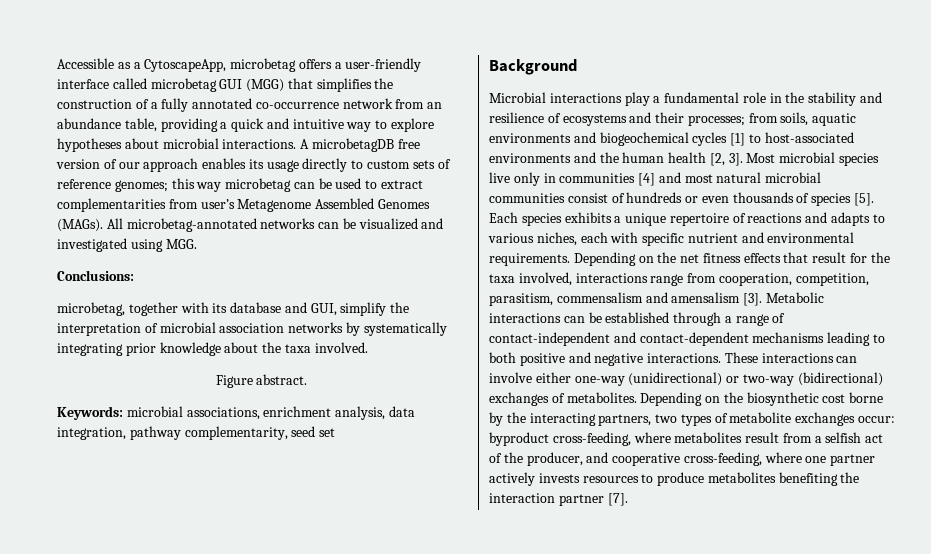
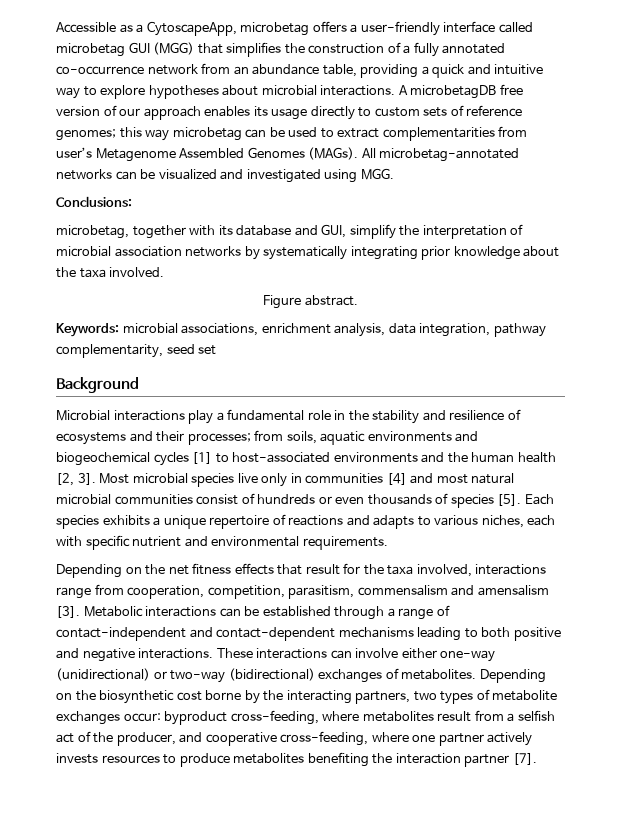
(570, 259) none -> (388, 543) //

